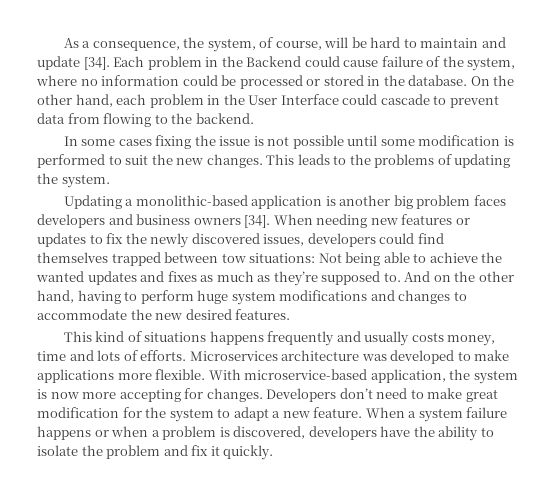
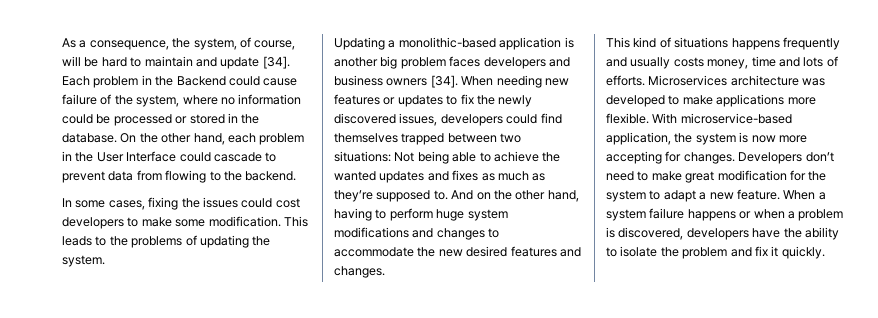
[118,139,152,146] cases -> [108,200,145,210] cases,
[219,135,514,149] [37,154,263,168] issue is not possible until some modification is performed to suit the new changes. -> [202,197,300,208] [62,216,281,229] issues could cost developers to make some modification.
[221,253,246,263] tow -> [500,133,522,143] two
[235,309,291,320] features. -> [510,246,581,257] [334,266,385,278] features and changes.

